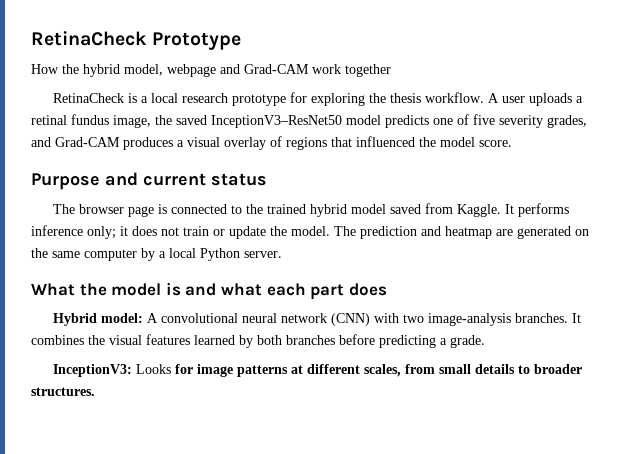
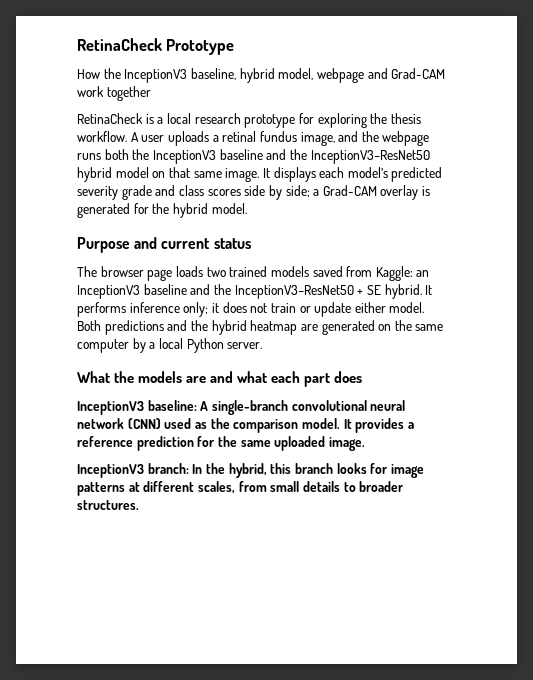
(79, 69) none -> [124,68,236,83] InceptionV3 baseline,
[155,114,587,128] [31,136,512,150] the saved InceptionV3–ResNet50 model predicts one of five severity grades, and Grad-CAM produces a visual overlay of regions that influenced the model score. -> [338,131,430,146] [77,149,430,164] [77,167,443,182] [77,185,431,200] [77,203,247,218] and the webpage runs both the InceptionV3 baseline and the InceptionV3–ResNet50 hybrid model on that same image. It displays each model’s predicted severity grade and class scores side by side; a Grad-CAM overlay is generated for the hybrid model.
[157,203,501,217] is connected to the trained hybrid model saved from Kaggle. -> [175,266,430,281] [77,284,422,299] loads two trained models saved from Kaggle: an InceptionV3 baseline and the InceptionV3–ResNet50 + SE hybrid.
[270,226,441,239] the model. The prediction and -> [354,302,425,313] [77,320,247,335] either model. Both predictions and the hybrid
[111,282,181,296] model is -> [138,371,207,383] models are
[52,313,581,326] [31,334,485,348] [52,364,171,377] Hybrid model: A convolutional neural network (CNN) with two image-analysis branches. It combines the visual features learned by both branches before predicting a grade. // InceptionV3: Looks -> [77,400,406,415] [77,418,414,433] [77,436,365,451] [77,463,367,478] InceptionV3 baseline: A single-branch convolutional neural network (CNN) used as the comparison model. It provides a reference prediction for the same uploaded image. // InceptionV3 branch: In the hybrid, this branch looks

